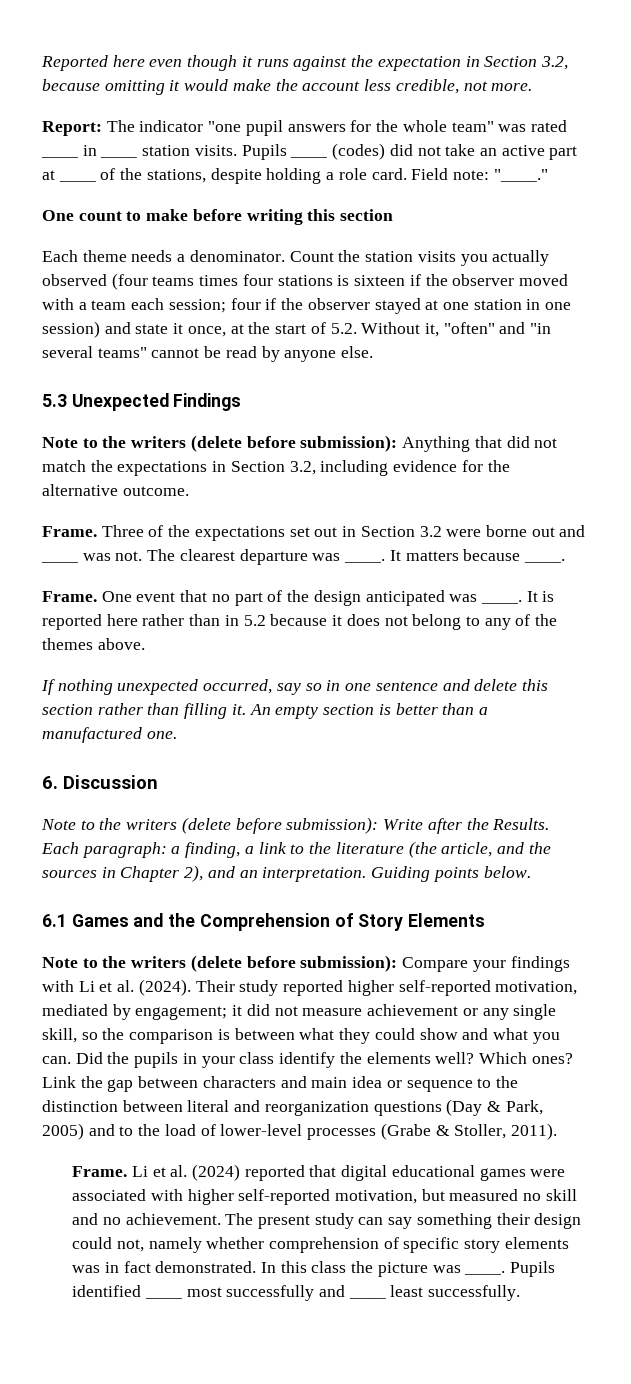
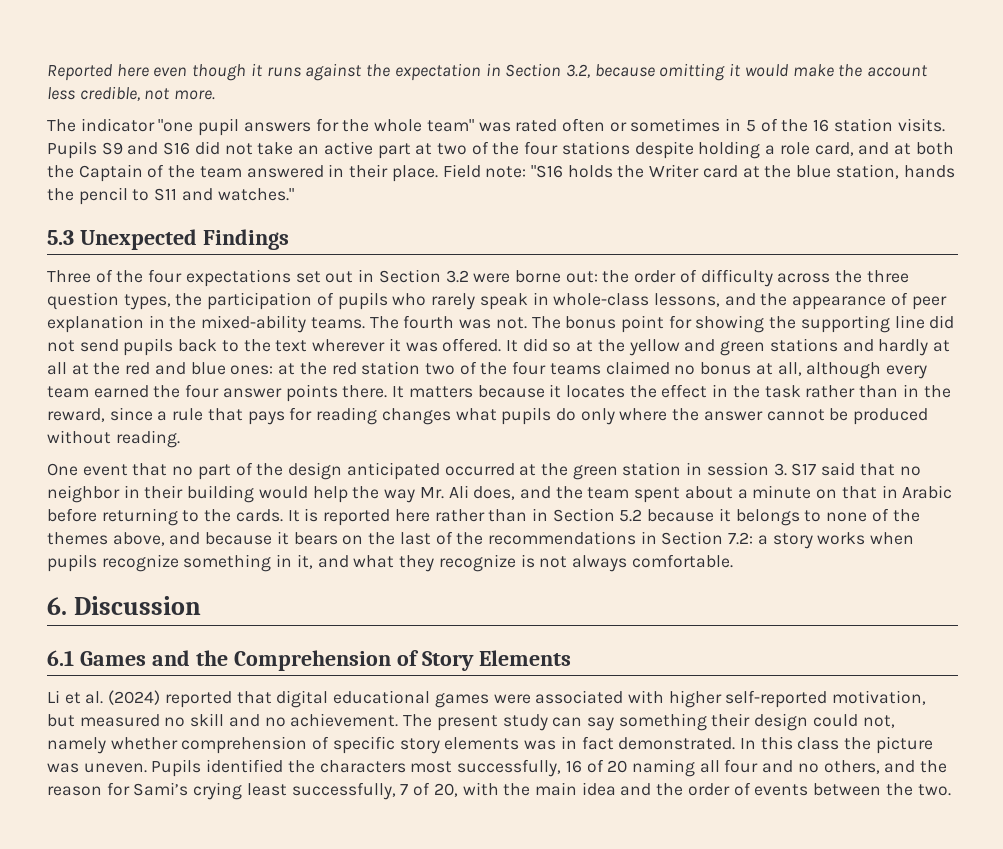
[42,121,102,136] Report: -> (216, 95) none
[41,156,78,158] [82,145,97,156] [100,156,138,158] [142,143,386,160] ____ in ____ station visits. Pupils ____ (codes) -> [561,118,945,132] [47,141,191,159] often or sometimes in 5 of the 16 station visits. Pupils S9 and S16
[58,180,96,182] [100,168,206,183] ____ of the stations, -> [436,141,630,155] two of the four stations
[371,168,548,182] [42,209,394,225] [42,250,550,266] [42,273,568,290] [42,298,572,314] [42,321,552,338] [42,346,374,362] [42,393,242,411] [42,435,558,452] [42,460,510,476] [42,484,189,496] [42,526,97,537] card. Field note: "____." // One count to make before writing this section // Each theme needs a denominator. Count the station visits you actually observed (four teams times four stations is sixteen if the observer moved with a team each session; four if the observer stayed at one station in one session) and state it once, at the start of 5.2. Without it, "often" and "in several teams" cannot be read by anyone else. // 5.3 Unexpected Findings // Note to the writers (delete before submission): Anything that did not match the expectations in Section 3.2, including evidence for the alternative outcome. // Frame. -> [814,142,954,156] [47,164,955,182] [47,187,294,205] [47,229,289,250] card, and at both the Captain of the team answered in their place. Field note: "S16 holds the Writer card at the blue station, hands the pencil to S11 and watches." // 5.3 Unexpected Findings //
(191, 531) none -> [148,269,183,283] four
[531,525,586,537] [41,561,78,563] [82,549,565,565] [42,591,97,602] out and ____ was not. The clearest departure was ____. It matters because ____. // Frame. -> [565,269,909,287] [47,292,947,310] [47,315,955,333] [47,338,950,356] [47,361,927,379] [47,384,951,402] [47,407,929,425] [47,430,180,448] out: the order of difficulty across the three question types, the participation of pupils who rarely speak in whole-class lessons, and the appearance of peer explanation in the mixed-ability teams. The fourth was not. The bonus point for showing the supporting line did not send pupils back to the text wherever it was offered. It did so at the yellow and green stations and hardly at all at the red and blue ones: at the red station two of the four teams claimed no bonus at all, although every team earned the four answer points there. It matters because it locates the effect in the task rather than in the reward, since a rule that pays for reading changes what pupils do only where the answer cannot be produced without reading. //
[449,594,522,604] was ____. -> [444,462,921,480] [47,485,953,503] [47,508,283,526] occurred at the green station in session 3. S17 said that no neighbor in their building would help the way Mr. Ali does, and the team spent about a minute on that in Arabic before returning to the cards.
(239, 620) none -> [552,508,615,522] Section
[346,614,558,630] [42,638,145,650] [41,679,548,695] [42,703,488,719] [42,727,177,743] [42,775,158,789] [41,817,550,834] [41,841,551,858] [42,865,531,882] does not belong to any of the themes above. // If nothing unexpected occurred, say so in one sentence and delete this section rather than filling it. An empty section is better than a manufactured one. // 6. Discussion // Note to the writers (delete before submission): Write after the Results. Each paragraph: a finding, a link to the literature (the article, and the sources in Chapter 2), and an interpretation. Guiding points below. -> [735,508,920,526] [47,531,915,549] [47,554,733,572] [47,596,201,615] belongs to none of the themes above, and because it bears on the last of the recommendations in Section 7.2: a story works when pupils recognize something in it, and what they recognize is not always comfortable. // 6. Discussion
[42,955,570,972] [42,979,578,996] [42,1004,557,1020] [42,1028,560,1044] [42,1052,573,1068] [42,1076,518,1092] [42,1099,543,1116] [42,1123,557,1140] [72,1166,128,1177] Note to the writers (delete before submission): Compare your findings with Li et al. (2024). Their study reported higher self-reported motivation, mediated by engagement; it did not measure achievement or any single skill, so the comparison is between what they could show and what you can. Did the pupils in your class identify the elements well? Which ones? Link the gap between characters and main idea or sequence to the distinction between literal and reorganization questions (Day & Park, 2005) and to the load of lower-level processes (Grabe & Stoller, 2011). // Frame. -> (571, 658) none
[464,1271,506,1275] ____. -> [83,763,147,773] uneven.
[144,1297,182,1299] [186,1285,346,1301] [348,1297,386,1299] [390,1285,521,1301] ____ most successfully and ____ least successfully. -> [287,759,948,777] [47,782,951,800] the characters most successfully, 16 of 20 naming all four and no others, and the reason for Sami’s crying least successfully, 7 of 20, with the main idea and the order of events between the two.

